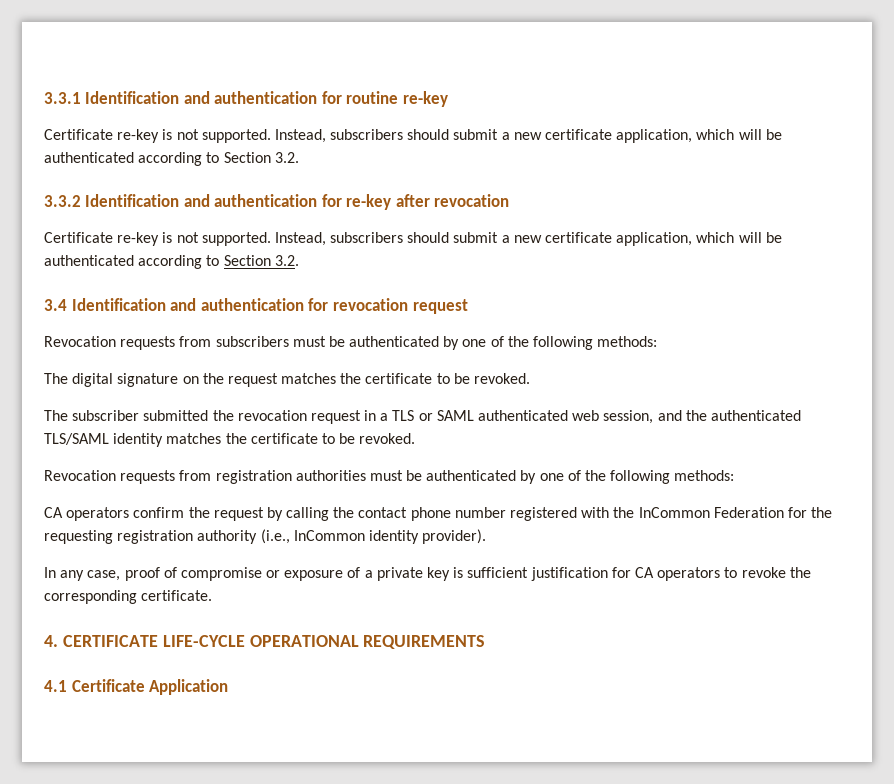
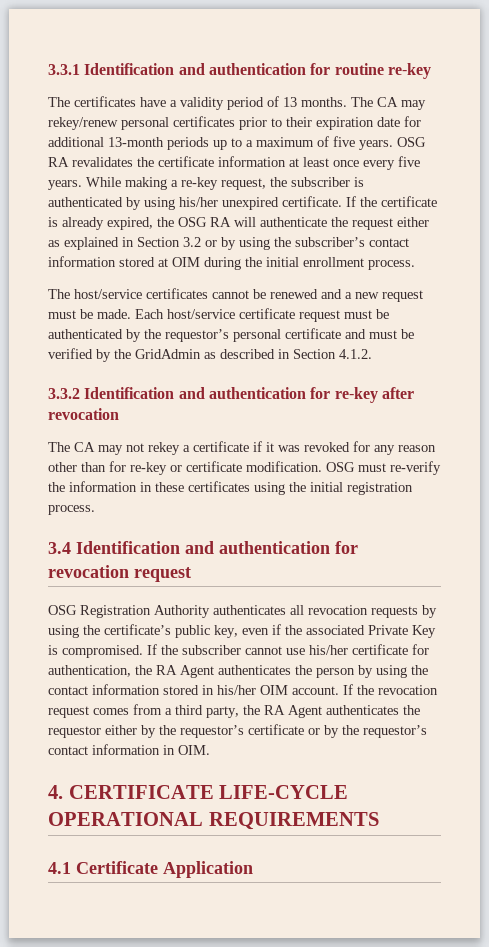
[44,129,782,143] [44,152,299,166] Certificate re-key is not supported. Instead, subscribers should submit a new certificate application, which will be authenticated according to Section 3.2. -> [48,96,426,110] [48,116,421,130] [48,136,426,150] [48,156,420,170] [48,177,364,190] [48,196,437,210] [48,217,429,230] [48,237,409,250] [48,256,415,270] [48,288,423,302] [48,308,389,322] [48,328,414,342] [48,348,372,362] The certificates have a validity period of 13 months. The CA may rekey/renew personal certificates prior to their expiration date for additional 13-month periods up to a maximum of five years. OSG RA revalidates the certificate information at least once every five years. While making a re-key request, the subscriber is authenticated by using his/her unexpired certificate. If the certificate is already expired, the OSG RA will authenticate the request either as explained in Section 3.2 or by using the subscriber’s contact information stored at OIM during the initial enrollment process. // The host/service certificates cannot be renewed and a new request must be made. Each host/service certificate request must be authenticated by the requestor’s personal certificate and must be verified by the GridAdmin as described in Section 4.1.2.
[44,232,782,246] [44,255,299,269] Certificate re-key is not supported. Instead, subscribers should submit a new certificate application, which will be authenticated according to Section 3.2. -> [48,441,436,455] [48,461,441,475] [48,481,413,495] [48,505,95,515] The CA may not rekey a certificate if it was revoked for any reason other than for re-key or certificate modification. OSG must re-verify the information in these certificates using the initial registration process.
[44,336,658,350] [44,373,531,387] [44,410,801,424] [44,433,416,447] [44,470,735,484] [44,507,833,521] [44,529,487,544] [44,567,811,581] [44,590,213,604] Revocation requests from subscribers must be authenticated by one of the following methods: // The digital signature on the request matches the certificate to be revoked. // The subscriber submitted the revocation request in a TLS or SAML authenticated web session, and the authenticated TLS/SAML identity matches the certificate to be revoked. // Revocation requests from registration authorities must be authenticated by one of the following methods: // CA operators confirm the request by calling the contact phone number registered with the InCommon Federation for the requesting registration authority (i.e., InCommon identity provider). // In any case, proof of compromise or exposure of a private key is sufficient justification for CA operators to revoke the corresponding certificate. -> [48,605,437,618] [48,624,436,638] [48,644,429,658] [48,665,428,678] [48,684,438,695] [48,704,420,718] [48,724,427,738] [48,744,210,755] OSG Registration Authority authenticates all revocation requests by using the certificate’s public key, even if the associated Private Key is compromised. If the subscriber cannot use his/her certificate for authentication, the RA Agent authenticates the person by using the contact information stored in his/her OIM account. If the revocation request comes from a third party, the RA Agent authenticates the requestor either by the requestor’s certificate or by the requestor’s contact information in OIM.

